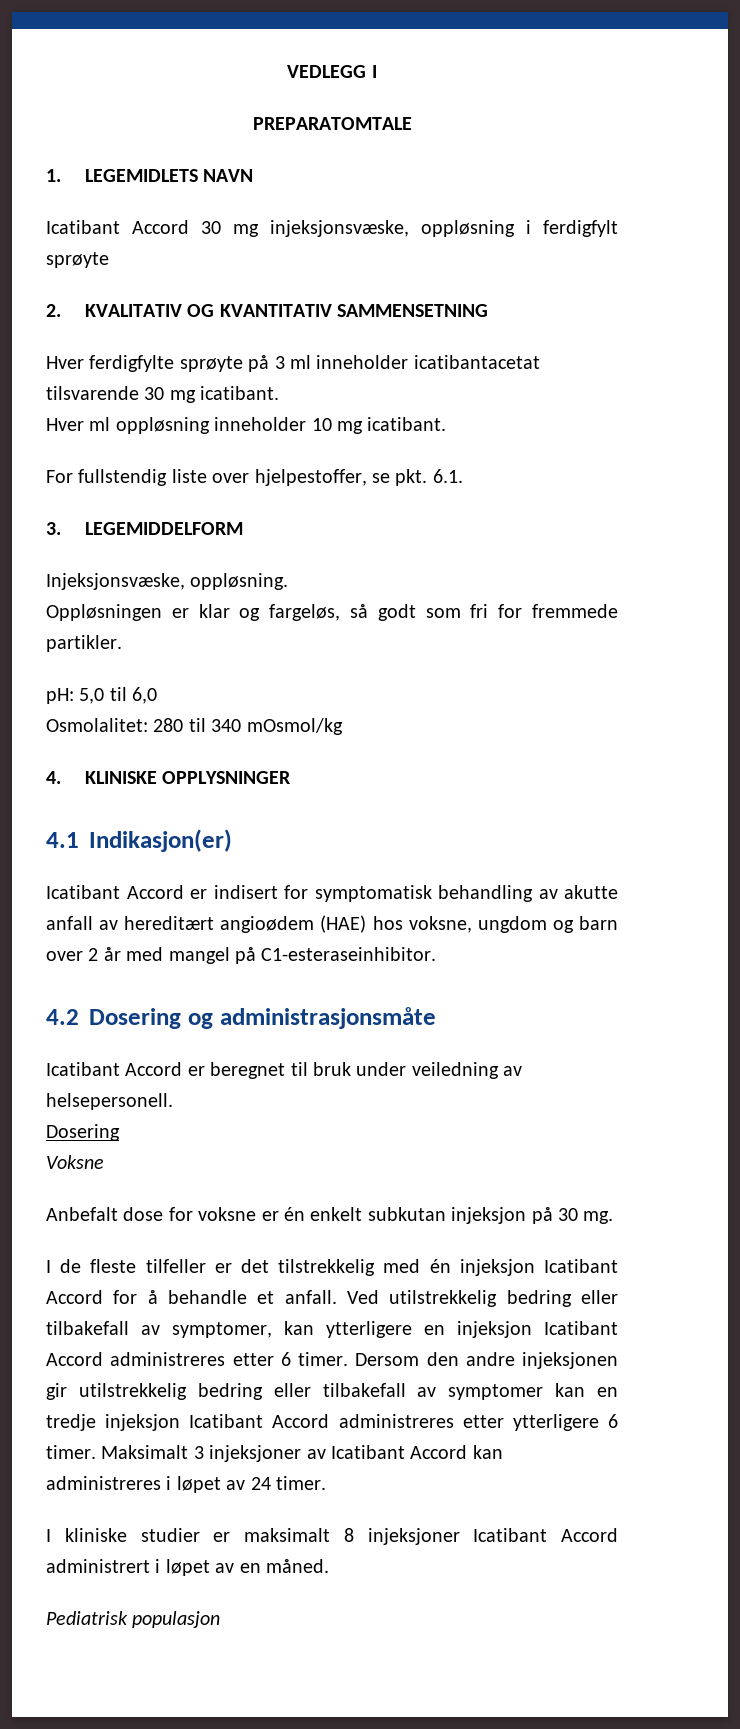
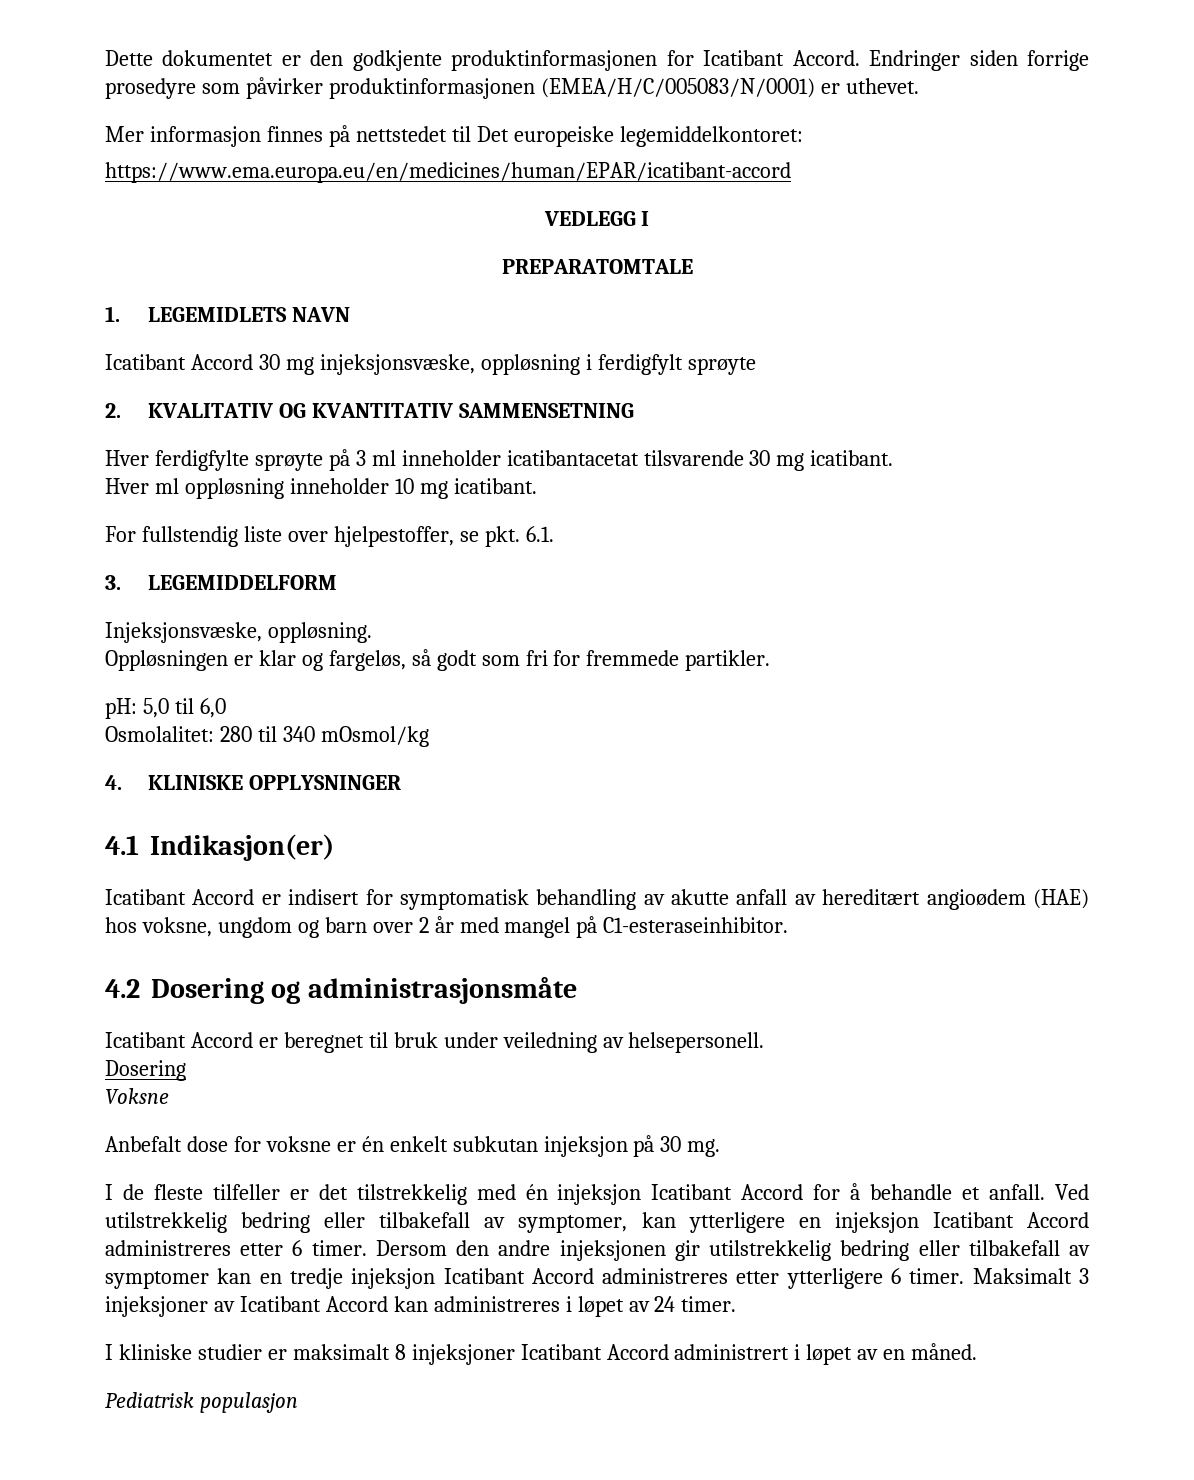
(287, 71) none -> [105,50,1090,71] [105,77,919,99] [105,125,803,147] [105,162,791,183] Dette dokumentet er den godkjente produktinformasjonen for Icatibant Accord. Endringer siden forrige prosedyre som påvirker produktinformasjonen (EMEA/H/C/005083/N/0001) er uthevet. // Mer informasjon finnes på nettstedet til Det europeiske legemiddelkontoret: // https://www.ema.europa.eu/en/medicines/human/EPAR/icatibant-accord //

